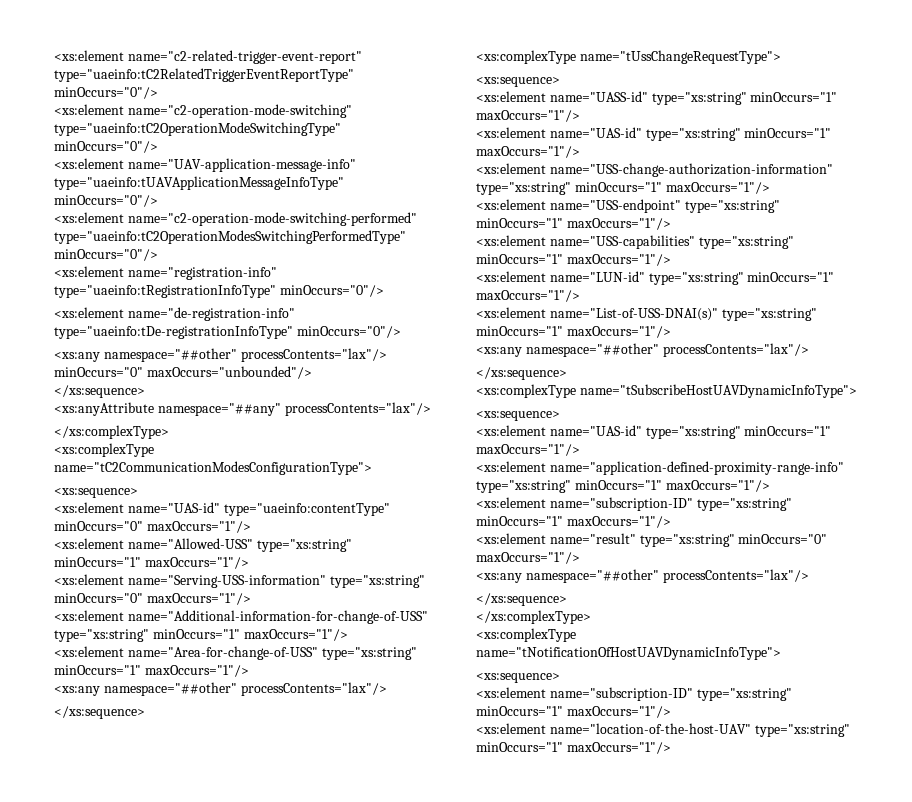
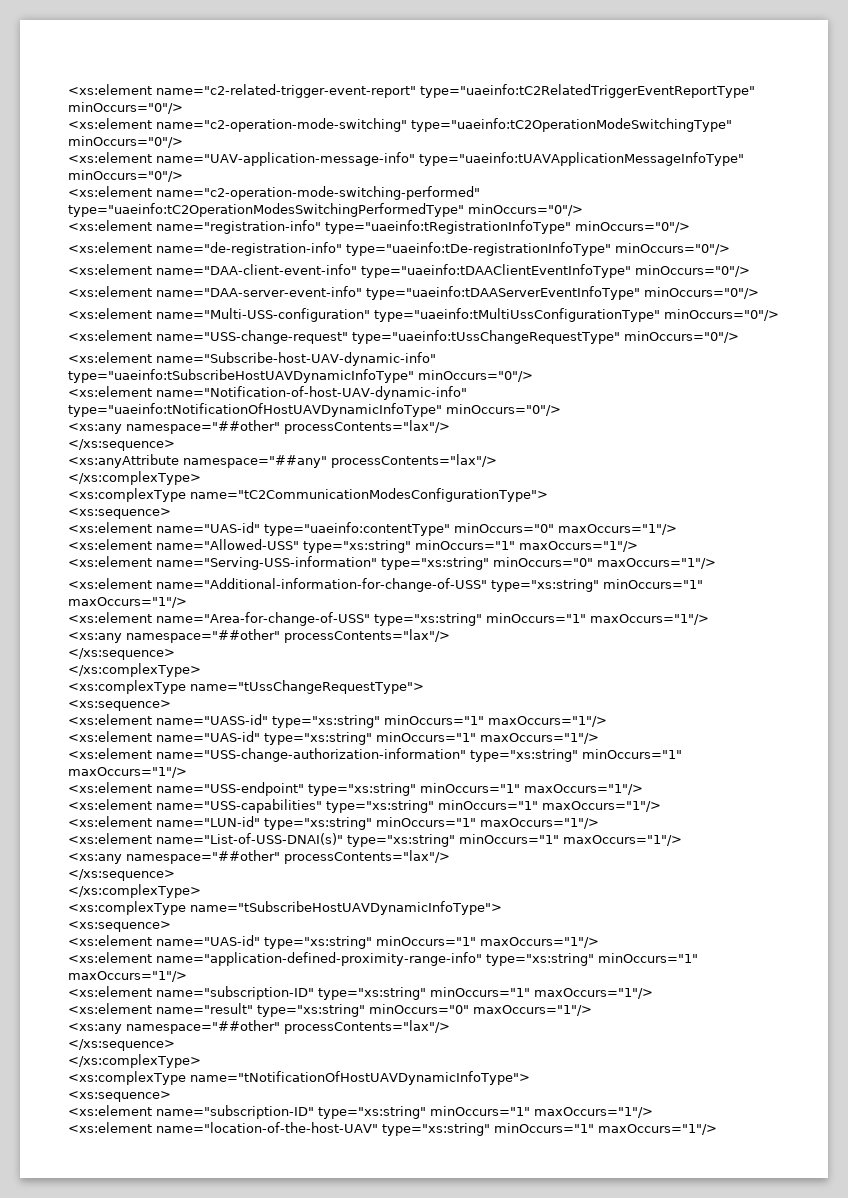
[54,348,387,362] [54,366,312,379] // <xs:any namespace="##other" processContents="lax"/> minOccurs="0" maxOccurs="unbounded"/> -> [68,264,750,278] [68,286,759,300] [68,308,779,322] [68,330,739,344] [68,352,436,366] [68,369,533,383] [68,386,467,400] [68,403,561,417] [68,420,450,434] // <xs:element name="DAA-client-event-info" type="uaeinfo:tDAAClientEventInfoType" minOccurs="0"/> // <xs:element name="DAA-server-event-info" type="uaeinfo:tDAAServerEventInfoType" minOccurs="0"/> // <xs:element name="Multi-USS-configuration" type="uaeinfo:tMultiUssConfigurationType" minOccurs="0"/> // <xs:element name="USS-change-request" type="uaeinfo:tUssChangeRequestType" minOccurs="0"/> // <xs:element name="Subscribe-host-UAV-dynamic-info" type="uaeinfo:tSubscribeHostUAVDynamicInfoType" minOccurs="0"/> // <xs:element name="Notification-of-host-UAV-dynamic-info" type="uaeinfo:tNotificationOfHostUAVDynamicInfoType" minOccurs="0"/> // <xs:any namespace="##other" processContents="lax"/>
(145, 712) none -> [68,663,201,677] // </xs:complexType>
(567, 373) none -> [68,884,201,898] // </xs:complexType>

